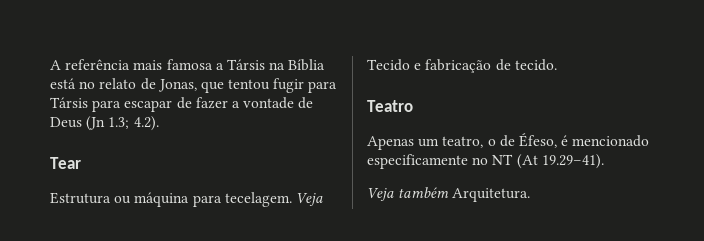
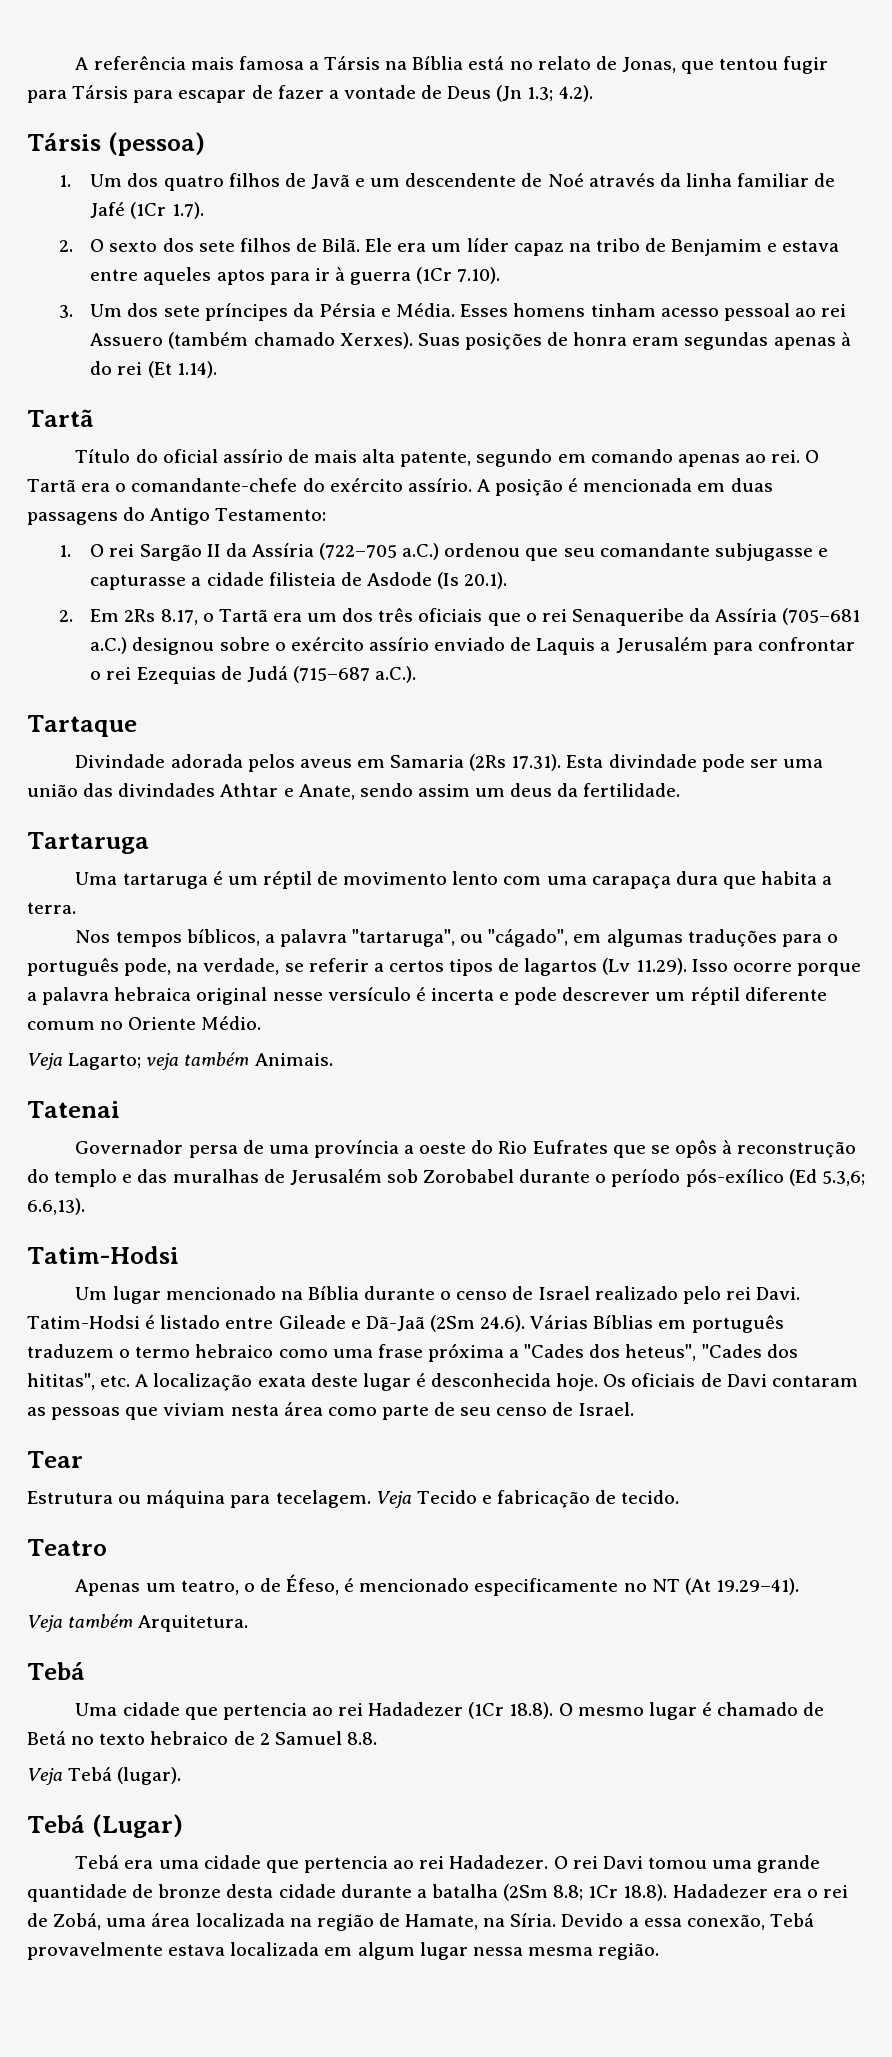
(159, 123) none -> [27,132,205,156] [58,173,836,191] [90,202,204,219] [58,238,840,256] [90,267,501,285] [58,303,847,321] [90,332,851,350] [90,361,217,378] [27,409,94,427] [75,449,820,467] [27,478,773,496] [27,507,327,525] [58,543,828,561] [90,572,508,590] [58,608,861,626] [90,637,855,655] [90,666,417,684] [27,715,137,737] [75,754,823,772] [27,783,681,800] [27,832,149,854] [75,871,833,889] [27,902,76,914] [75,929,838,947] [27,958,861,976] [27,987,827,1005] [27,1016,262,1030] [27,1052,333,1070] [27,1101,120,1118] [75,1140,857,1158] [27,1168,865,1187] [27,1198,85,1215] [27,1246,179,1264] [75,1286,801,1304] [27,1315,784,1333] [27,1343,798,1362] [27,1373,858,1391] [27,1402,634,1420] // Társis (pessoa) // 1. Um dos quatro filhos de Javã e um descendente de Noé através da linha familiar de Jafé (1Cr 1.7). // 2. O sexto dos sete filhos de Bilã. Ele era um líder capaz na tribo de Benjamim e estava entre aqueles aptos para ir à guerra (1Cr 7.10). // 3. Um dos sete príncipes da Pérsia e Média. Esses homens tinham acesso pessoal ao rei Assuero (também chamado Xerxes). Suas posições de honra eram segundas apenas à do rei (Et 1.14). // Tartã // Título do oficial assírio de mais alta patente, segundo em comando apenas ao rei. O Tartã era o comandante-chefe do exército assírio. A posição é mencionada em duas passagens do Antigo Testamento: // 1. O rei Sargão II da Assíria (722–705 a.C.) ordenou que seu comandante subjugasse e capturasse a cidade filisteia de Asdode (Is 20.1). // 2. Em 2Rs 8.17, o Tartã era um dos três oficiais que o rei Senaqueribe da Assíria (705–681 a.C.) designou sobre o exército assírio enviado de Laquis a Jerusalém para confrontar o rei Ezequias de Judá (715–687 a.C.). // Tartaque // Divindade adorada pelos aveus em Samaria (2Rs 17.31). Esta divindade pode ser uma união das divindades Athtar e Anate, sendo assim um deus da fertilidade. // Tartaruga // Uma tartaruga é um réptil de movimento lento com uma carapaça dura que habita a terra. // Nos tempos bíblicos, a palavra "tartaruga", ou "cágado", em algumas traduções para o português pode, na verdade, se referir a certos tipos de lagartos (Lv 11.29). Isso ocorre porque a palavra hebraica original nesse versículo é incerta e pode descrever um réptil diferente comum no Oriente Médio. // Veja Lagarto; veja também Animais. // Tatenai // Governador persa de uma província a oeste do Rio Eufrates que se opôs à reconstrução do templo e das muralhas de Jerusalém sob Zorobabel durante o período pós-exílico (Ed 5.3,6; 6.6,13). // Tatim-Hodsi // Um lugar mencionado na Bíblia durante o censo de Israel realizado pelo rei Davi. Tatim-Hodsi é listado entre Gileade e Dã-Jaã (2Sm 24.6). Várias Bíblias em português traduzem o termo hebraico como uma frase próxima a "Cades dos heteus", "Cades dos hititas", etc. A localização exata deste lugar é desconhecida hoje. Os oficiais de Davi contaram as pessoas que viviam nesta área como parte de seu censo de Israel.
(531, 195) none -> [27,1662,85,1680] [75,1702,825,1720] [27,1731,377,1745] [27,1767,182,1785] [27,1814,183,1838] [75,1855,821,1873] [27,1884,848,1902] [27,1913,814,1931] [27,1942,660,1960] // Tebá // Uma cidade que pertencia ao rei Hadadezer (1Cr 18.8). O mesmo lugar é chamado de Betá no texto hebraico de 2 Samuel 8.8. // Veja Tebá (lugar). // Tebá (Lugar) // Tebá era uma cidade que pertencia ao rei Hadadezer. O rei Davi tomou uma grande quantidade de bronze desta cidade durante a batalha (2Sm 8.8; 1Cr 18.8). Hadadezer era o rei de Zobá, uma área localizada na região de Hamate, na Síria. Devido a essa conexão, Tebá provavelmente estava localizada em algum lugar nessa mesma região.

